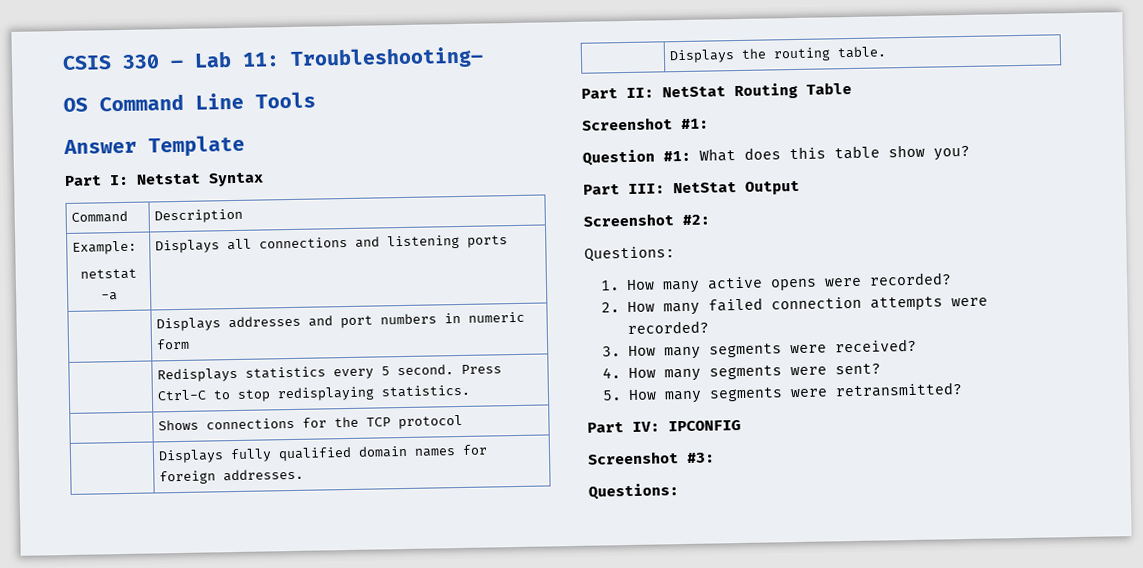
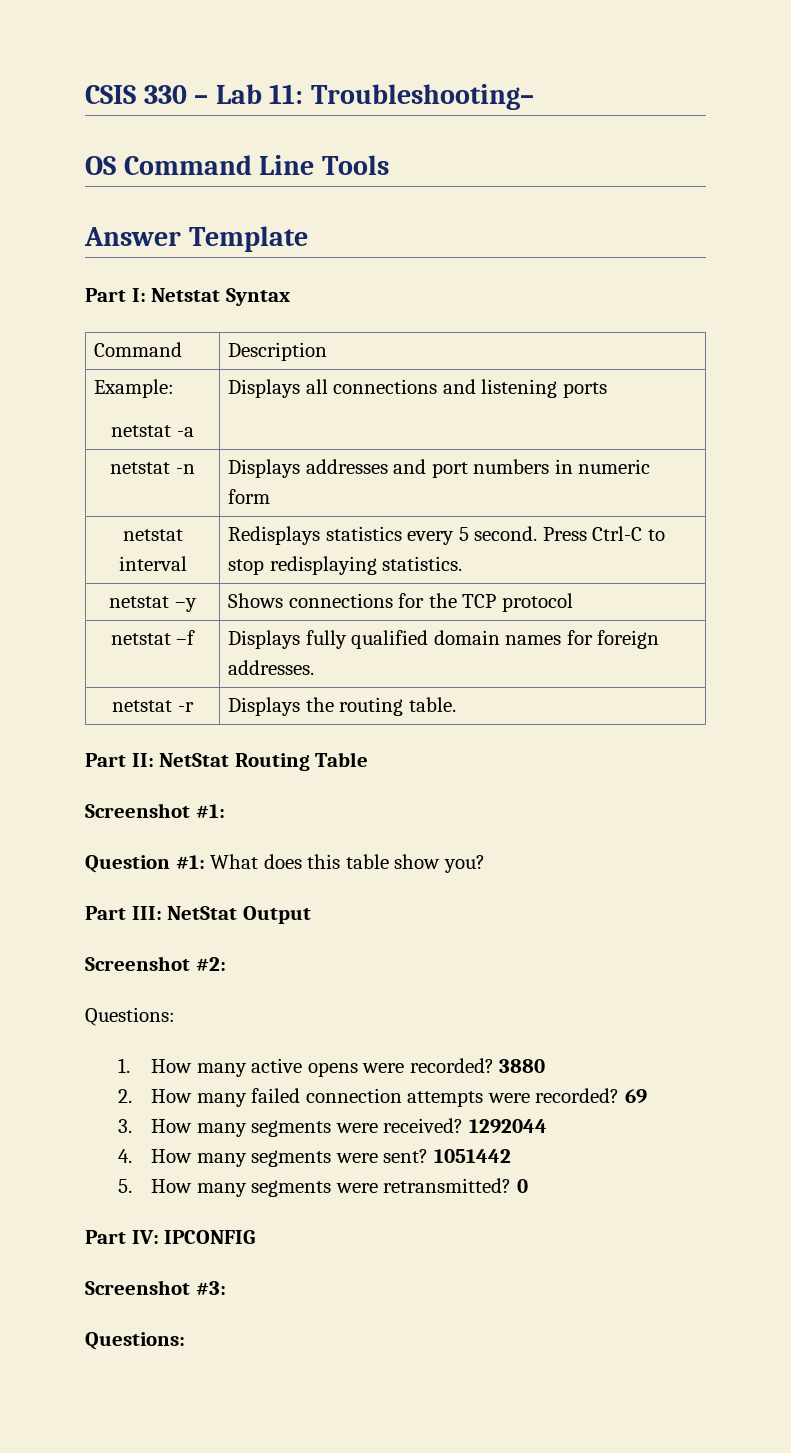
(508, 241) none -> [110,462,195,474] netstat -n
(190, 344) none -> [122,529,183,541] [118,556,187,571] netstat interval
(470, 391) none -> [109,596,197,612] netstat –y
(463, 422) none -> [110,630,196,645] netstat –f
(304, 475) none -> [112,700,194,712] netstat -r
(952, 279) none -> [499,1059,546,1073] 3880
(709, 327) none -> [624,1089,647,1104] 69
(917, 345) none -> [468,1119,547,1134] 1292044
(881, 369) none -> [433,1149,511,1163] 1051442
(963, 390) none -> [516,1179,528,1193] 0

